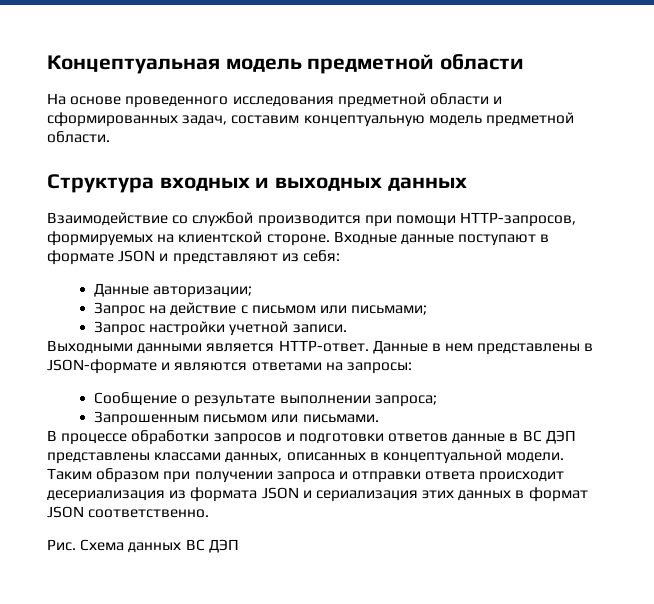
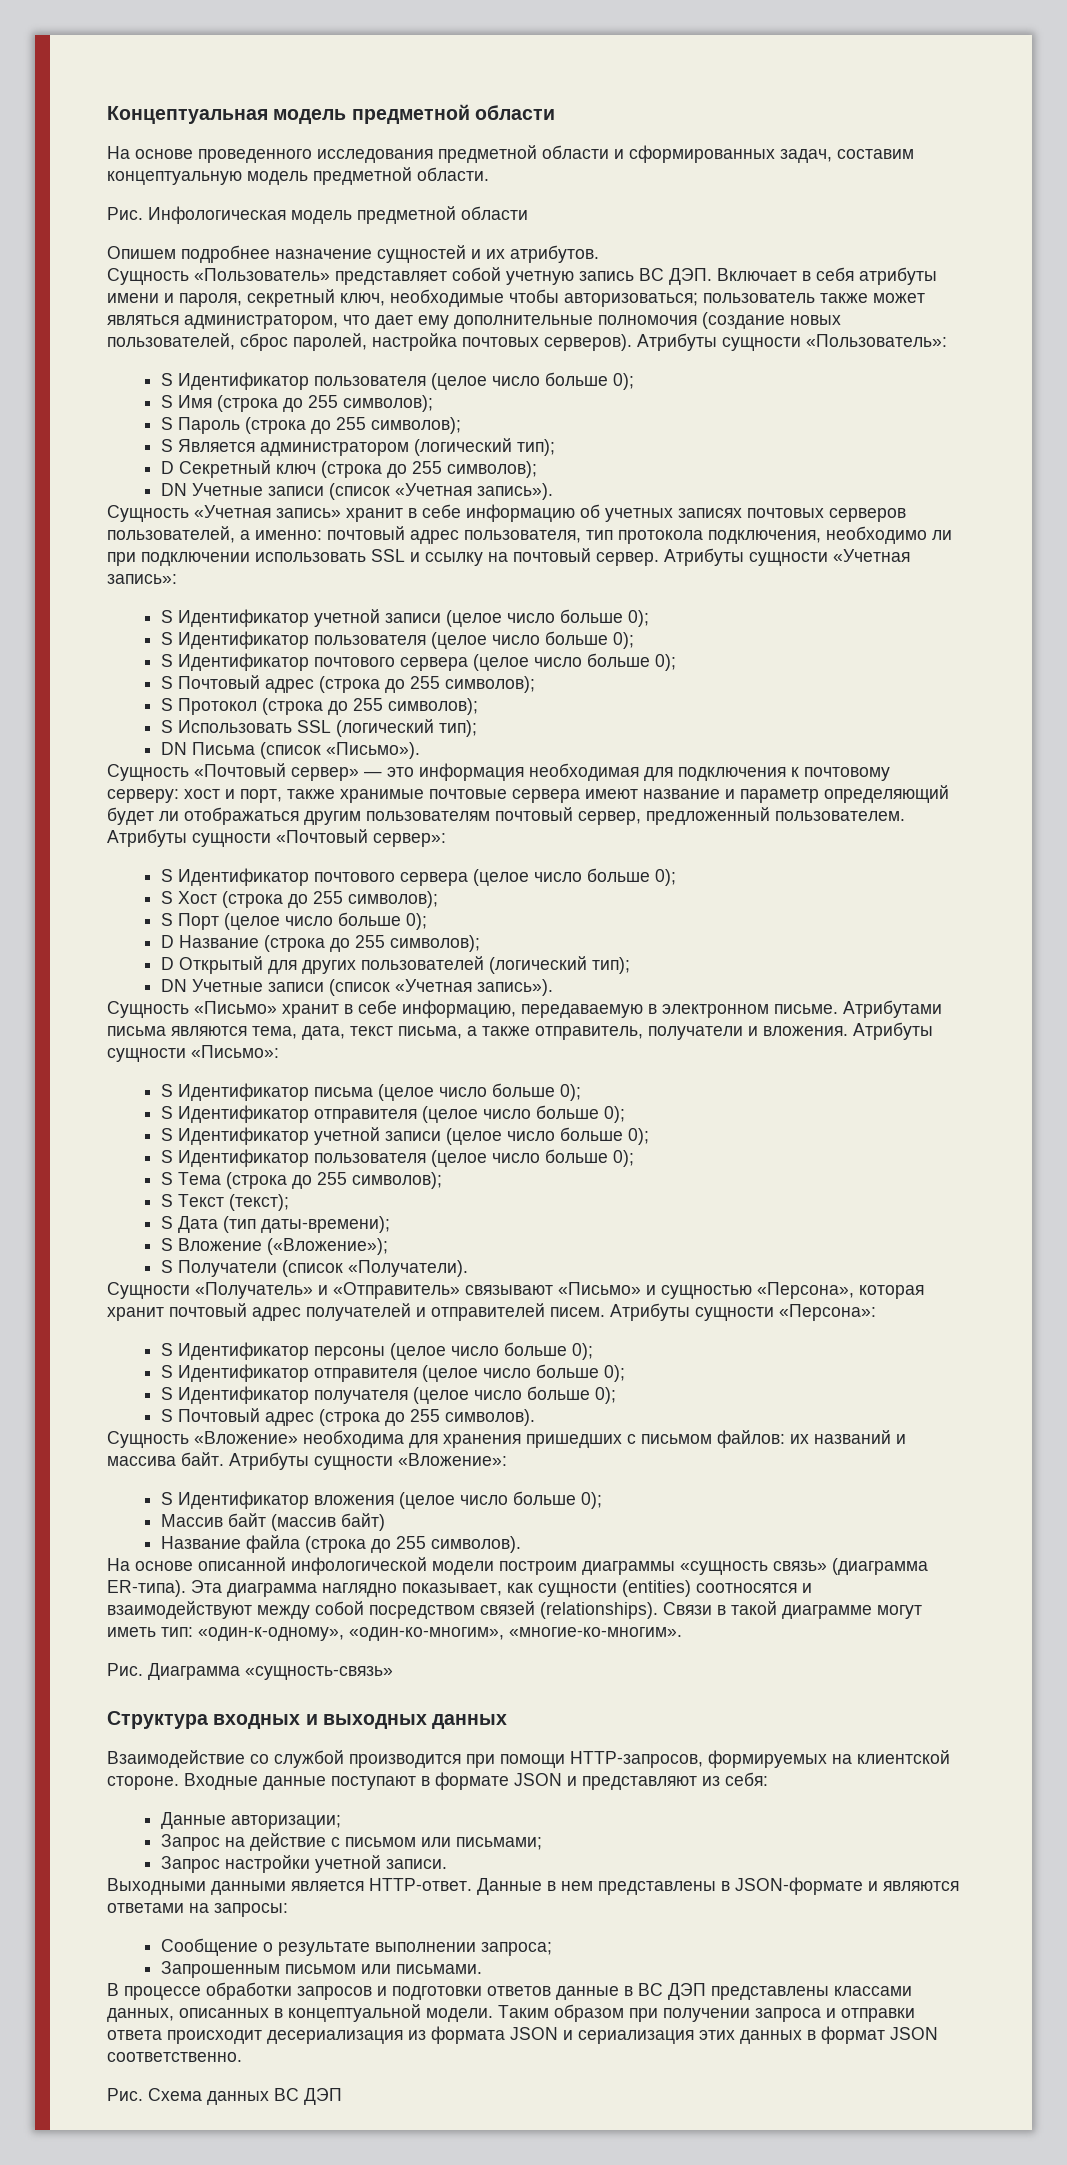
(110, 137) none -> [107,206,528,224] [107,245,599,263] [107,267,937,285] [107,289,925,307] [107,312,841,329] [107,333,947,351] [160,372,634,390] [160,395,433,412] [160,417,461,434] [160,438,555,456] [160,460,537,478] [160,483,553,500] [107,504,906,522] [107,526,952,544] [107,548,910,566] [107,574,177,584] [160,609,649,627] [160,631,634,649] [160,653,676,671] [160,675,535,693] [160,698,478,715] [160,719,477,737] [160,742,420,759] [107,763,890,781] [107,785,949,803] [107,807,905,825] [107,829,446,847] [160,868,676,886] [160,891,438,908] [160,912,427,930] [160,935,480,952] [160,956,630,974] [160,979,553,996] [107,1000,942,1018] [107,1022,933,1040] [107,1045,279,1062] [160,1083,581,1101] [160,1105,625,1123] [160,1127,649,1145] [160,1149,634,1167] [160,1172,442,1189] [160,1194,289,1211] [160,1216,390,1233] [160,1238,388,1255] [160,1260,468,1277] [107,1282,924,1299] [107,1303,876,1321] [160,1342,593,1360] [160,1364,625,1382] [160,1386,616,1404] [160,1408,535,1426] [107,1430,906,1448] [107,1452,507,1470] [160,1491,602,1509] [160,1513,385,1531] [160,1535,521,1553] [107,1557,928,1575] [107,1580,812,1597] [107,1601,922,1619] [107,1627,682,1641] [107,1663,393,1680] // Рис. Инфологическая модель предметной области // Опишем подробнее назначение сущностей и их атрибутов. // Сущность «Пользователь» представляет собой учетную запись ВС ДЭП. Включает в себя атрибуты имени и пароля, секретный ключ, необходимые чтобы авторизоваться; пользователь также может являться администратором, что дает ему дополнительные полномочия (создание новых пользователей, сброс паролей, настройка почтовых серверов). Атрибуты сущности «Пользователь»: // S Идентификатор пользователя (целое число больше 0); // S Имя (строка до 255 символов); // S Пароль (строка до 255 символов); // S Является администратором (логический тип); // D Секретный ключ (строка до 255 символов); // DN Учетные записи (список «Учетная запись»). // Сущность «Учетная запись» хранит в себе информацию об учетных записях почтовых серверов пользователей, а именно: почтовый адрес пользователя, тип протокола подключения, необходимо ли при подключении использовать SSL и ссылку на почтовый сервер. Атрибуты сущности «Учетная запись»: // S Идентификатор учетной записи (целое число больше 0); // S Идентификатор пользователя (целое число больше 0); // S Идентификатор почтового сервера (целое число больше 0); // S Почтовый адрес (строка до 255 символов); // S Протокол (строка до 255 символов); // S Использовать SSL (логический тип); // DN Письма (список «Письмо»). // Сущность «Почтовый сервер» — это информация необходимая для подключения к почтовому серверу: хост и порт, также хранимые почтовые сервера имеют название и параметр определяющий будет ли отображаться другим пользователям почтовый сервер, предложенный пользователем. Атрибуты сущности «Почтовый сервер»: // S Идентификатор почтового сервера (целое число больше 0); // S Хост (строка до 255 символов); // S Порт (целое число больше 0); // D Название (строка до 255 символов); // D Открытый для других пользователей (логический тип); // DN Учетные записи (список «Учетная запись»). // Сущность «Письмо» хранит в себе информацию, передаваемую в электронном письме. Атрибутами письма являются тема, дата, текст письма, а также отправитель, получатели и вложения. Атрибуты сущности «Письмо»: // S Идентификатор письма (целое число больше 0); // S Идентификатор отправителя (целое число больше 0); // S Идентификатор учетной записи (целое число больше 0); // S Идентификатор пользователя (целое число больше 0); // S Тема (строка до 255 символов); // S Текст (текст); // S Дата (тип даты-времени); // S Вложение («Вложение»); // S Получатели (список «Получатели). // Сущности «Получатель» и «Отправитель» связывают «Письмо» и сущностью «Персона», которая хранит почтовый адрес получателей и отправителей писем. Атрибуты сущности «Персона»: // S Идентификатор персоны (целое число больше 0); // S Идентификатор отправителя (целое число больше 0); // S Идентификатор получателя (целое число больше 0); // S Почтовый адрес (строка до 255 символов). // Сущность «Вложение» необходима для хранения пришедших с письмом файлов: их названий и массива байт. Атрибуты сущности «Вложение»: // S Идентификатор вложения (целое число больше 0); // Массив байт (массив байт) // Название файла (строка до 255 символов). // На основе описанной инфологической модели построим диаграммы «сущность связь» (диаграмма ER-типа). Эта диаграмма наглядно показывает, как сущности (entities) соотносятся и взаимодействуют между собой посредством связей (relationships). Связи в такой диаграмме могут иметь тип: «один-к-одному», «один-ко-многим», «многие-ко-многим». // Рис. Диаграмма «сущность-связь»

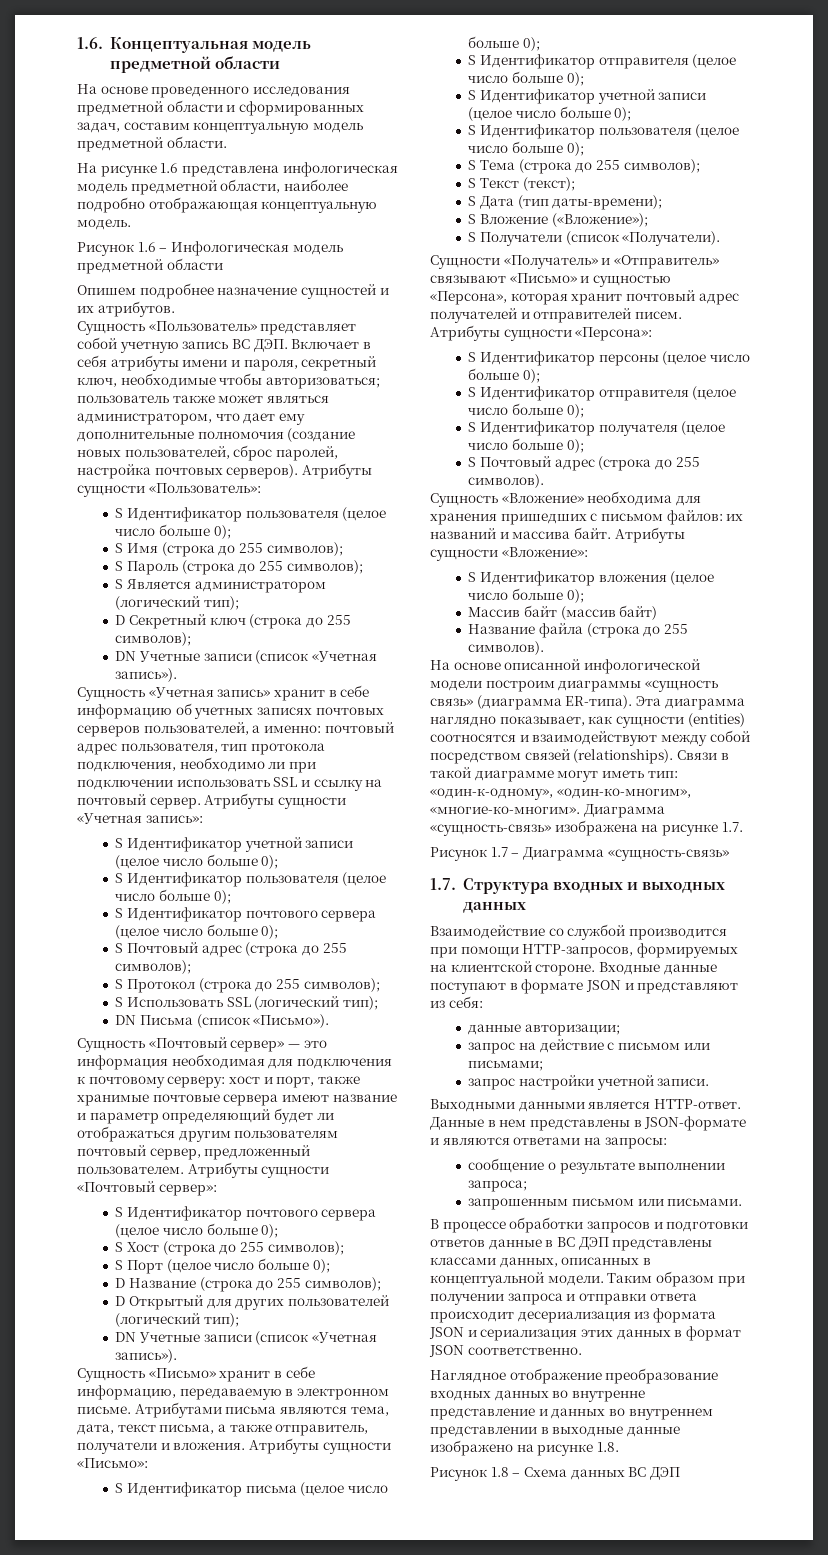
(107, 115) none -> [77,37,103,49] 1.6.
[107,207,143,220] Рис. -> [77,162,398,177] [77,179,348,195] [77,197,378,213] [77,219,131,230] [77,242,168,256] На рисунке 1.6 представлена инфологическая модель предметной области, наиболее подробно отображающая концептуальную модель. // Рисунок 1.6 –
[107,1663,143,1676] // Рис. -> [583,804,665,818] [430,820,743,836] [430,847,520,861] Диаграмма «сущность-связь» изображена на рисунке 1.7. // Рисунок 1.7 –
(393, 1673) none -> [430,878,456,890] 1.7.
[160,1812,226,1829] Данные -> [468,1024,522,1035] данные
[160,1834,220,1851] Запрос -> [468,1042,516,1054] запрос
[160,1856,220,1873] Запрос -> [468,1078,516,1090] запрос
[160,1938,258,1956] Сообщение -> [468,1158,545,1173] сообщение
[160,1961,280,1978] Запрошенным -> [468,1198,569,1210] запрошенным
[107,2088,143,2101] Рис. -> [430,1368,719,1384] [430,1390,645,1402] [430,1408,713,1420] [430,1426,680,1438] [430,1440,619,1456] [430,1467,521,1481] Наглядное отображение преобразование входных данных во внутренне представление и данных во внутреннем представлении в выходные данные изображено на рисунке 1.8. // Рисунок 1.8 –

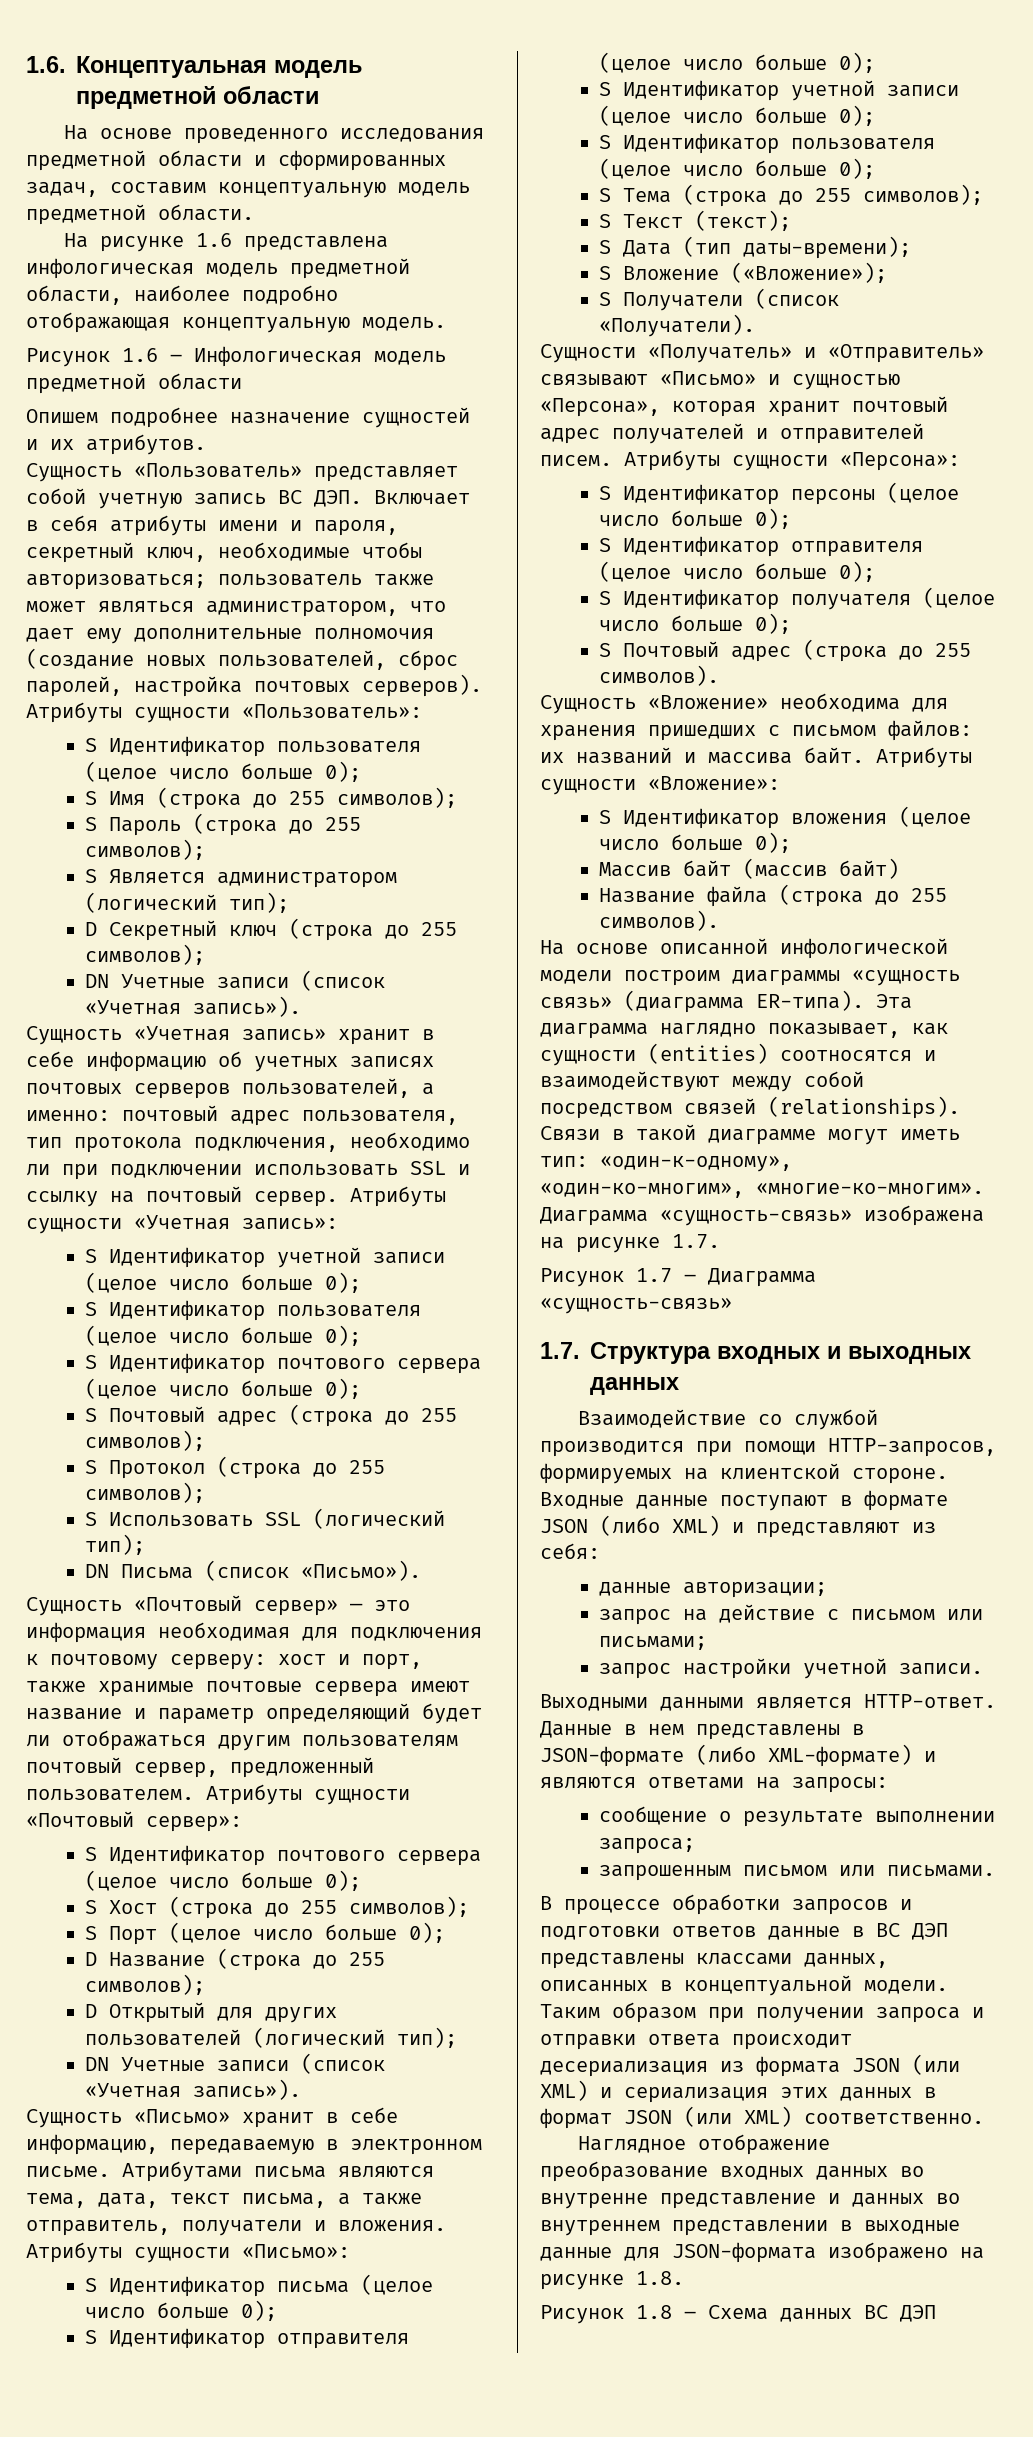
(621, 986) none -> [600,1515,720,1536] (либо XML)
(747, 1123) none -> [696,1744,912,1767] (либо XML-формате)
(464, 1333) none -> [912,2054,960,2075] [540,2080,588,2101] (или XML)
(464, 1351) none -> [684,2106,792,2127] (или XML)
(680, 1431) none -> [624,2242,816,2263] для JSON-формата

